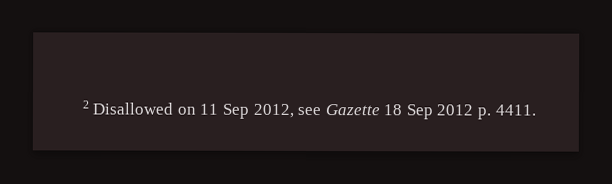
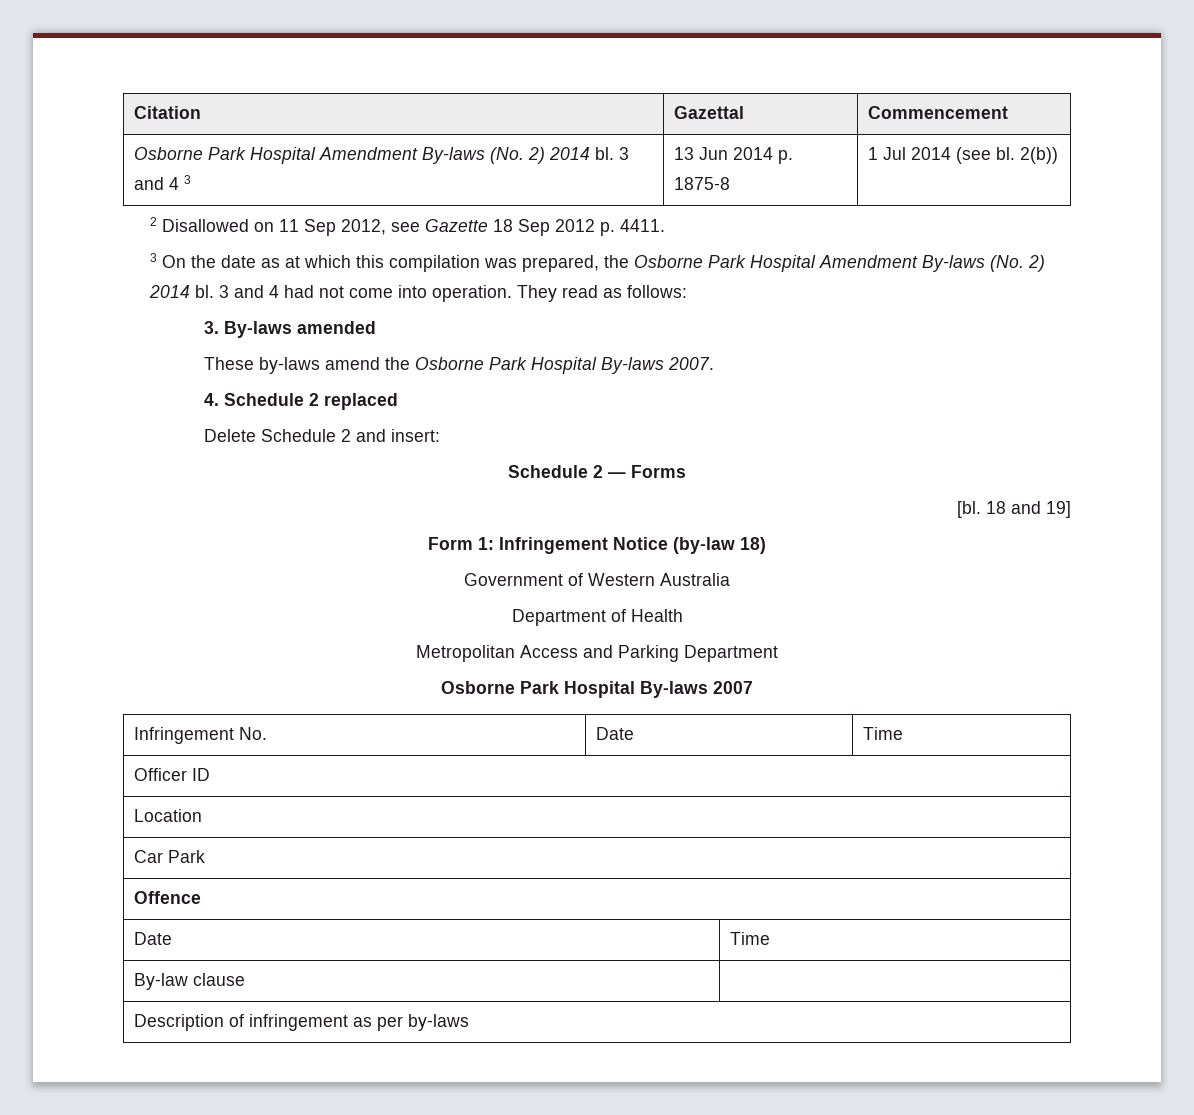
(81, 104) none -> [134,106,202,119] [674,106,745,119] [868,106,1009,119] [134,147,630,164] [134,175,192,190] [674,147,794,164] [674,177,731,190] [868,147,1059,164] Citation | Gazettal | Commencement // Osborne Park Hospital Amendment By-laws (No. 2) 2014 bl. 3 and 4 3 | 13 Jun 2014 p. 1875-8 | 1 Jul 2014 (see bl. 2(b)) //
(536, 110) none -> [149,253,1045,272] [148,285,687,302] [203,321,376,338] [203,357,714,374] [203,393,398,410] [203,429,440,442] [508,465,686,478] [957,501,1071,518] [428,537,766,554] [464,573,730,586] [511,609,683,626] [416,645,778,662] [441,681,753,698] [134,727,268,744] [596,727,635,740] [863,727,904,740] [134,768,211,781] [134,809,203,822] [134,850,206,863] [134,891,202,904] [134,932,173,945] [730,932,771,945] [134,973,246,990] [134,1014,470,1031] // 3 On the date as at which this compilation was prepared, the Osborne Park Hospital Amendment By-laws (No. 2) 2014 bl. 3 and 4 had not come into operation. They read as follows: // 3. By-laws amended // These by-laws amend the Osborne Park Hospital By-laws 2007. // 4. Schedule 2 replaced // Delete Schedule 2 and insert: // Schedule 2 — Forms // [bl. 18 and 19] // Form 1: Infringement Notice (by-law 18) // Government of Western Australia // Department of Health // Metropolitan Access and Parking Department // Osborne Park Hospital By-laws 2007 // Infringement No. | Date | Time // Officer ID // Location // Car Park // Offence // Date | Time // By-law clause | // Description of infringement as per by-laws

